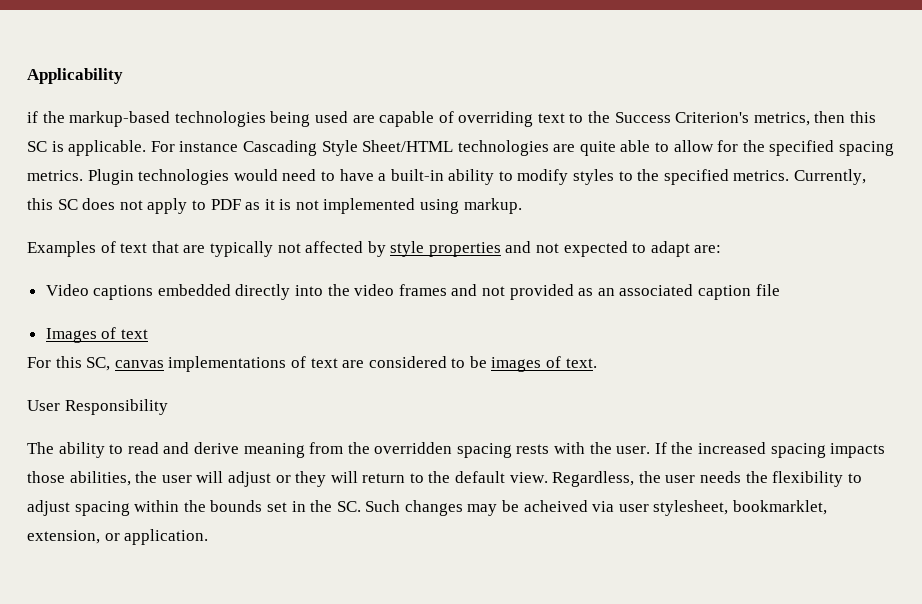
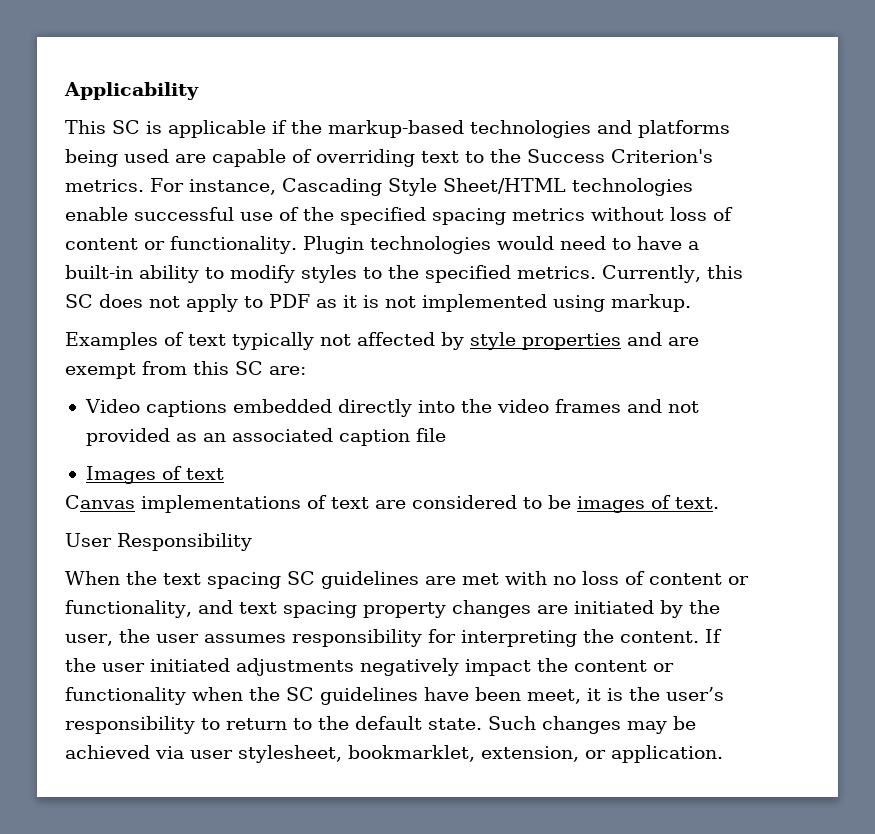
(123, 76) none -> [65,120,266,138] This SC is applicable
(266, 119) none -> [597,120,730,138] and platforms
[753,111,877,126] [27,140,895,156] [27,170,83,181] metrics, then this SC is applicable. For instance Cascading Style Sheet/HTML technologies are quite able to allow for the specified spacing metrics. -> [65,178,693,196] [65,207,733,225] [65,236,297,254] metrics. For instance, Cascading Style Sheet/HTML technologies enable successful use of the specified spacing metrics without loss of content or functionality.
[151,241,206,253] that are -> (226, 340) none
[536,241,690,257] not expected to adapt -> [668,337,699,346] [65,361,263,379] are exempt from this SC
[27,356,164,371] For this SC, canvas -> [65,495,135,509] Canvas
[27,442,886,458] [27,471,862,487] [27,500,361,516] The ability to read and derive meaning from the overridden spacing rests with the user. If the increased spacing impacts those abilities, the user will adjust or they will return to the default view. Regardless, the user needs the flexibility to adjust spacing within the bounds set in the SC. -> [65,571,749,589] [65,600,720,618] [65,629,722,647] [65,658,674,676] [65,687,724,705] [65,716,482,734] When the text spacing SC guidelines are met with no loss of content or functionality, and text spacing property changes are initiated by the user, the user assumes responsibility for interpreting the content. If the user initiated adjustments negatively impact the content or functionality when the SC guidelines have been meet, it is the user’s responsibility to return to the default state.
[523,500,588,512] acheived -> [65,745,150,759] achieved

